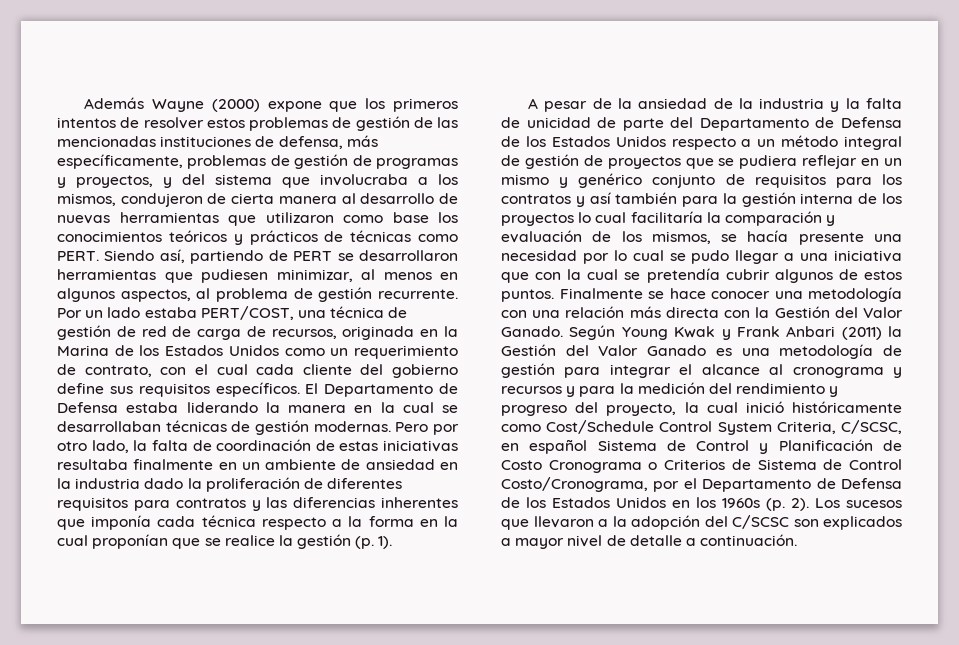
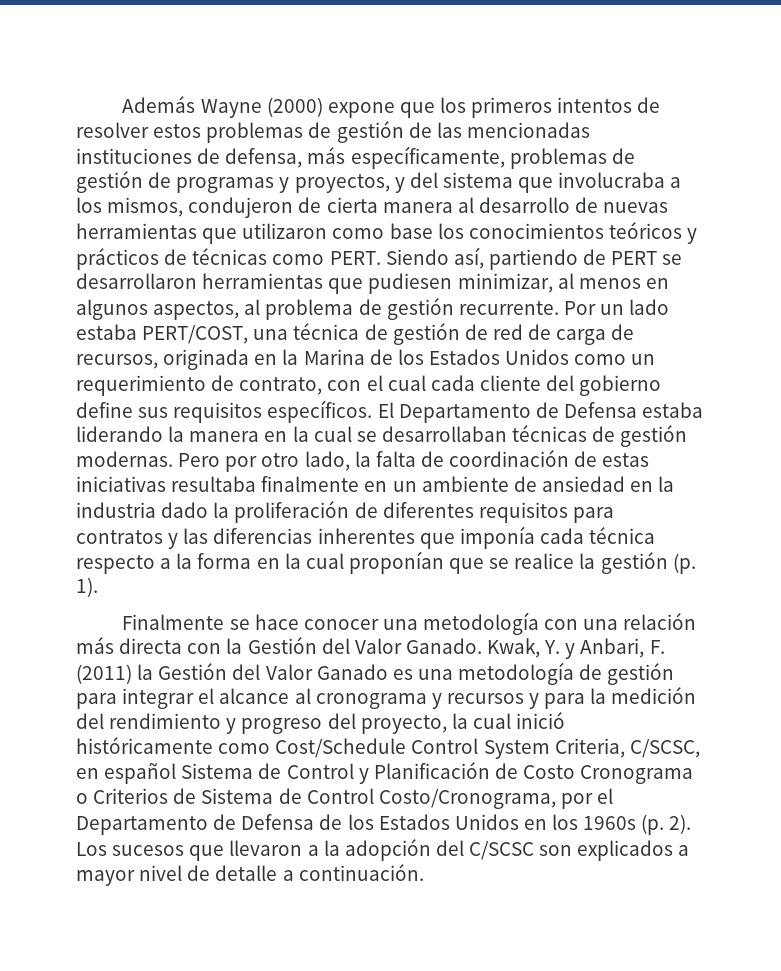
[527,98,902,112] [501,117,902,131] [501,135,902,150] [501,154,902,169] [501,173,902,188] [501,192,902,207] [501,211,836,226] [501,230,902,245] [501,250,902,264] [501,268,902,283] [501,289,554,302] A pesar de la ansiedad de la industria y la falta de unicidad de parte del Departamento de Defensa de los Estados Unidos respecto a un método integral de gestión de proyectos que se pudiera reflejar en un mismo y genérico conjunto de requisitos para los contratos y así también para la gestión interna de los proyectos lo cual facilitaría la comparación y evaluación de los mismos, se hacía presente una necesidad por lo cual se pudo llegar a una iniciativa que con la cual se pretendía cubrir algunos de estos puntos. -> (98, 587) none
[569,325,836,340] Según Young Kwak y Frank Anbari -> [487,638,665,659] Kwak, Y. y Anbari, F.

